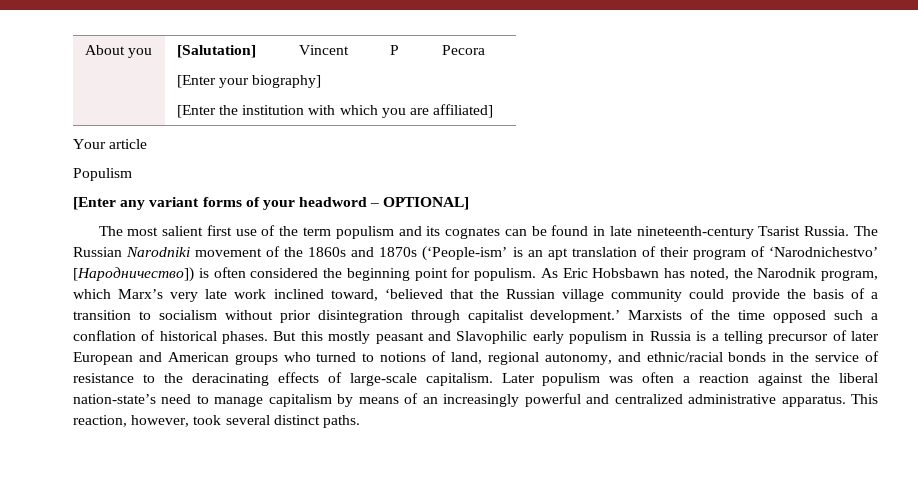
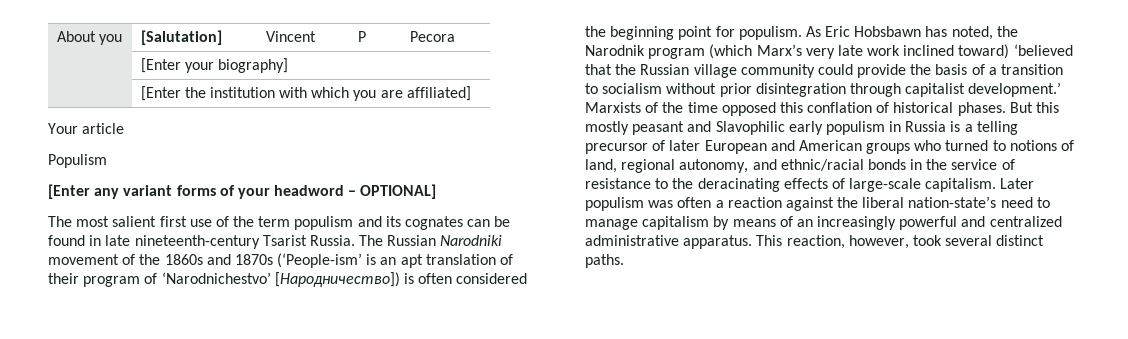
[821,270,878,281] [73,289,111,299] program, which -> [648,44,753,59] program (which
[330,289,378,301] toward, -> [958,44,1010,59] toward)
[834,310,878,320] such a -> [779,102,803,113] this

